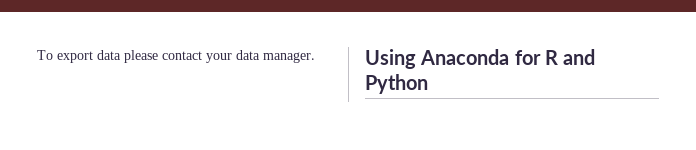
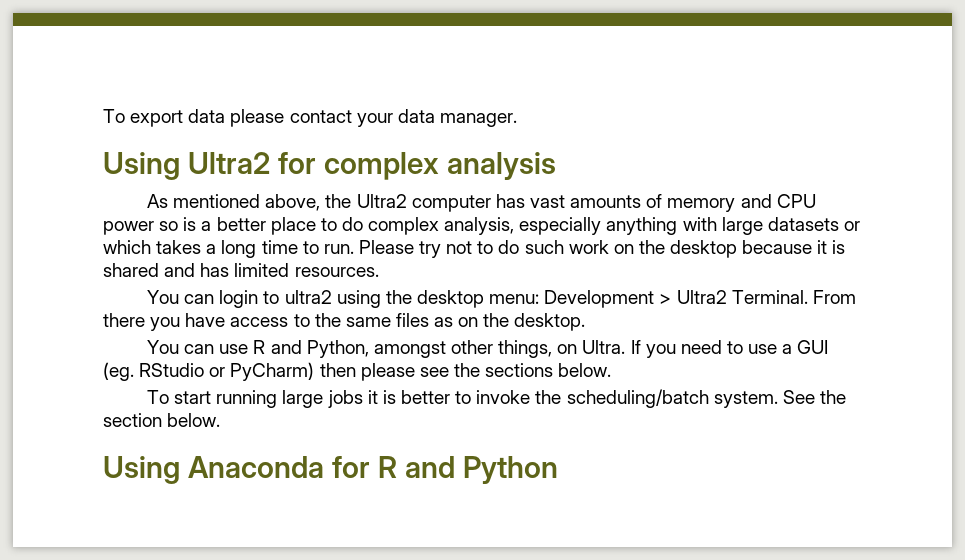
(315, 57) none -> [103,152,556,180] [147,194,816,212] [103,217,860,235] [103,240,846,258] [103,263,379,277] [147,290,856,308] [103,313,586,331] [147,340,829,358] [103,362,612,381] [147,389,846,408] [103,413,221,427] // Using Ultra2 for complex analysis // As mentioned above, the Ultra2 computer has vast amounts of memory and CPU power so is a better place to do complex analysis, especially anything with large datasets or which takes a long time to run. Please try not to do such work on the desktop because it is shared and has limited resources. // You can login to ultra2 using the desktop menu: Development > Ultra2 Terminal. From there you have access to the same files as on the desktop. // You can use R and Python, amongst other things, on Ultra. If you need to use a GUI (eg. RStudio or PyCharm) then please see the sections below. // To start running large jobs it is better to invoke the scheduling/batch system. See the section below.

